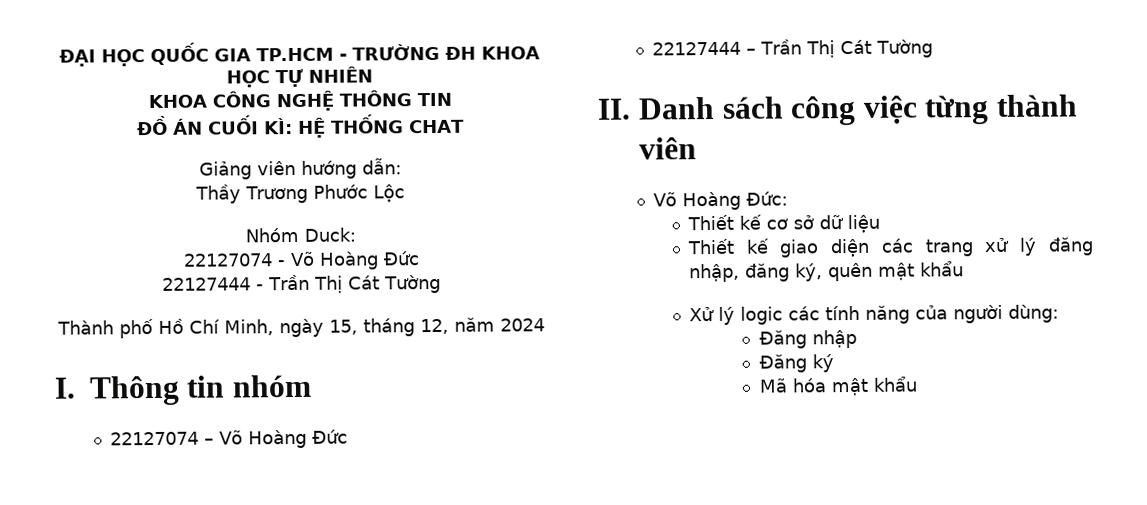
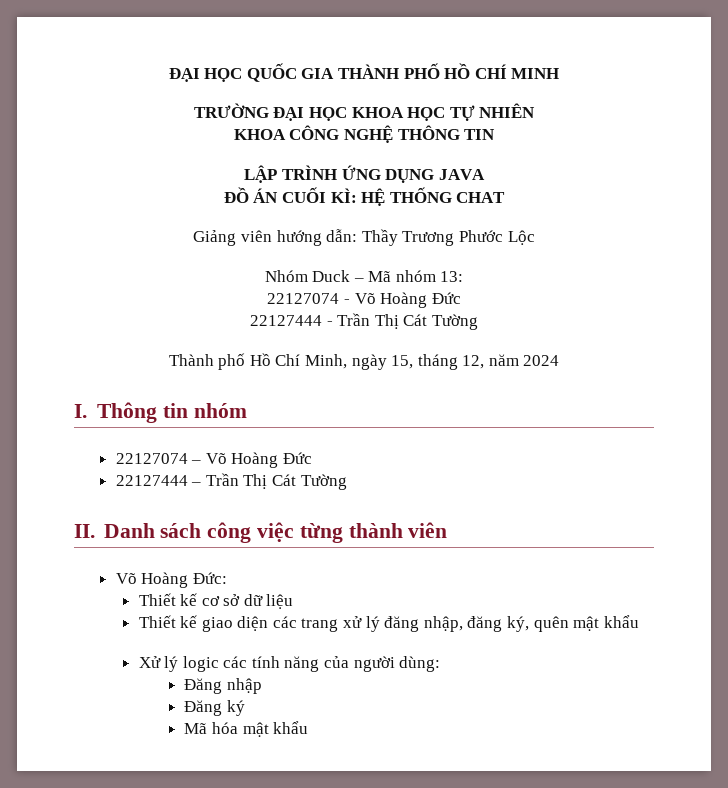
[255,43,477,62] TP.HCM - TRƯỜNG ĐH -> [337,63,560,79] [193,103,347,121] THÀNH PHỐ HỒ CHÍ MINH // TRƯỜNG ĐẠI HỌC
(452, 99) none -> [244,165,485,183] // LẬP TRÌNH ỨNG DỤNG JAVA
(402, 166) // -> (358, 235) none
[304,227,356,242] Duck: -> [312,270,464,282] Duck – Mã nhóm 13:

